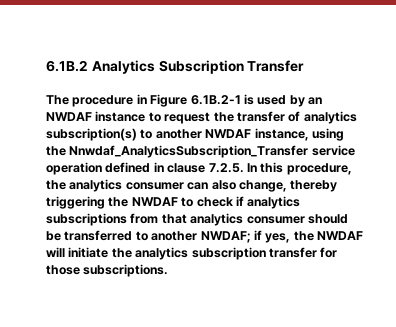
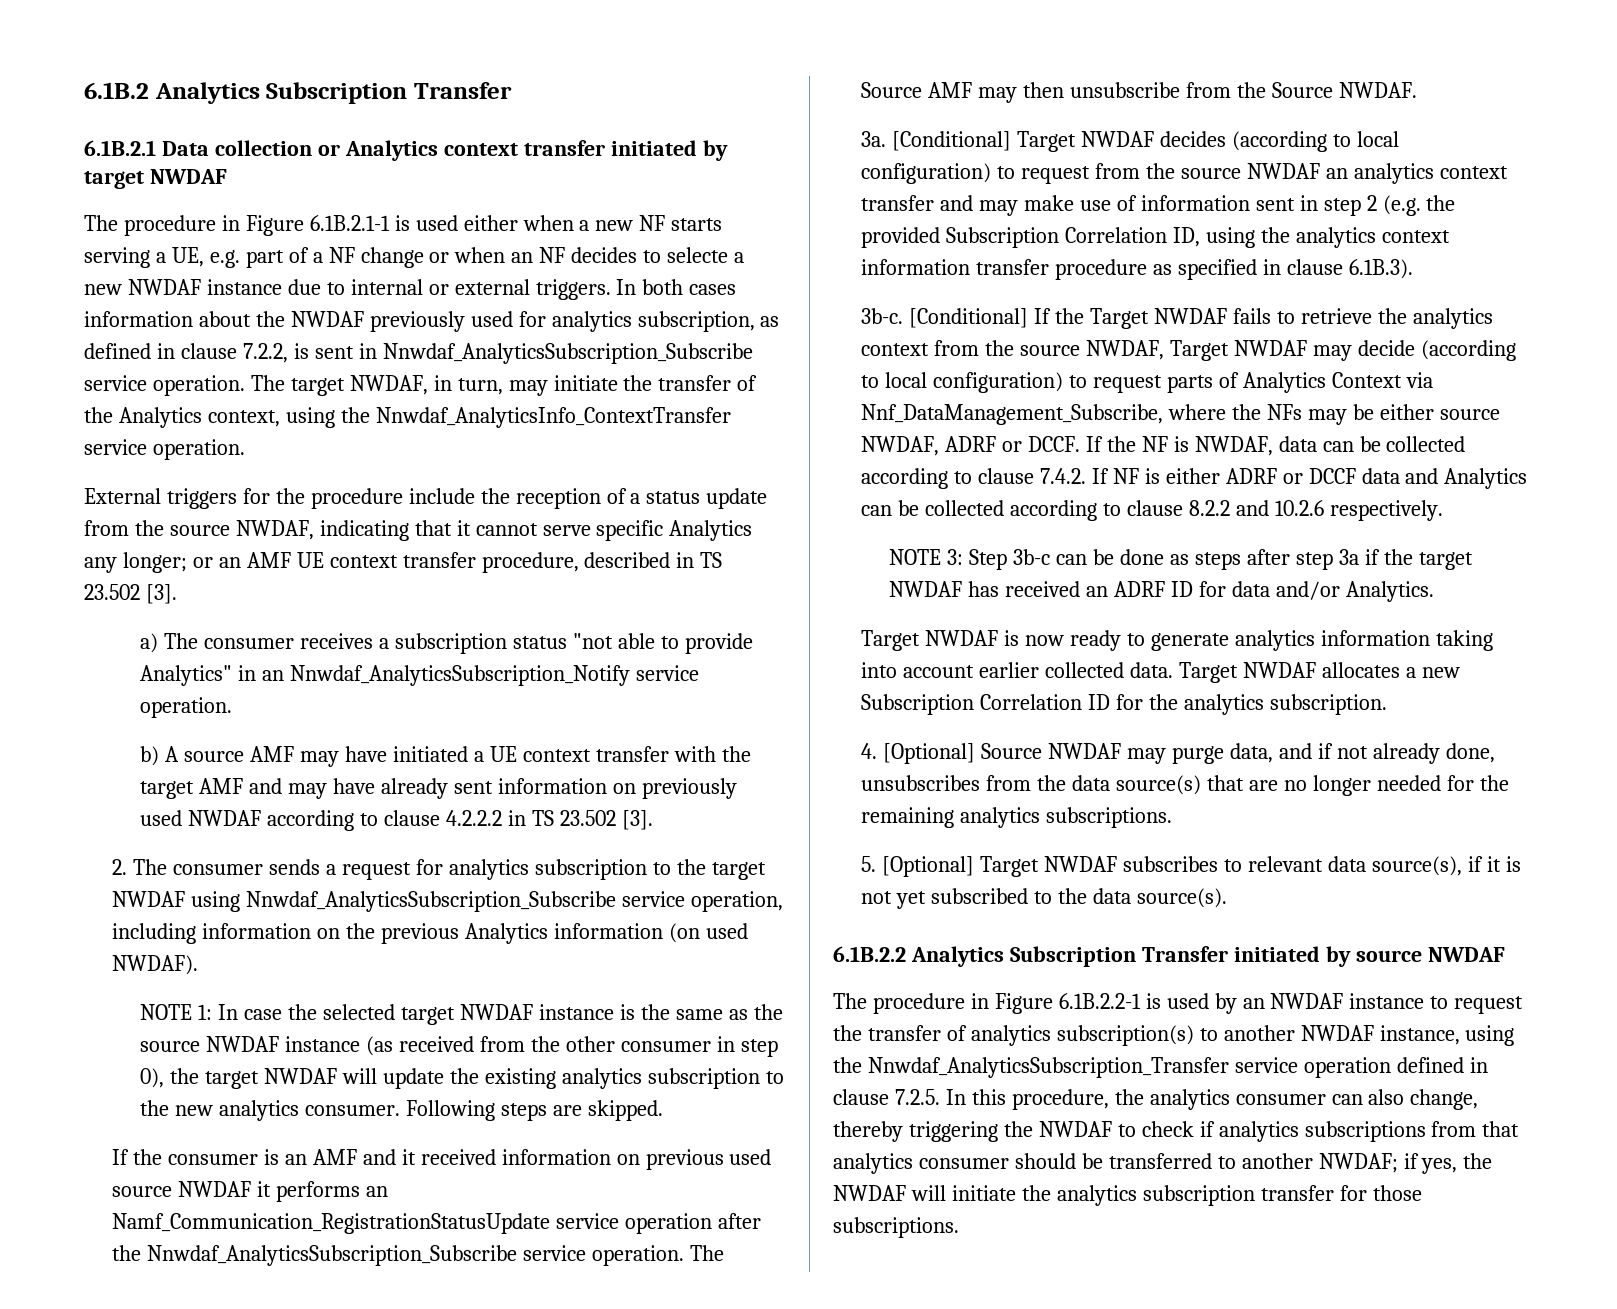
[46,94,241,107] The procedure in Figure 6.1B.2-1 -> [84,140,728,161] [84,169,227,189] [84,215,723,236] [84,247,745,268] [84,279,737,300] [84,311,780,332] [84,343,753,364] [84,375,758,396] [84,407,731,428] [84,439,245,460] [84,488,768,509] [84,520,753,541] [84,552,723,573] [84,584,177,604] [140,633,753,654] [140,665,700,686] [140,697,233,718] [140,746,751,767] [140,778,737,799] [140,810,653,831] [112,859,766,880] [112,891,783,912] [112,923,748,944] [112,955,199,975] [140,1004,783,1025] [140,1036,778,1057] [140,1068,784,1089] [140,1100,663,1121] [112,1149,772,1170] [112,1181,388,1202] [112,1213,761,1234] [112,1245,724,1266] [861,82,1417,103] [861,131,1399,152] [861,163,1508,184] [861,195,1456,216] [861,227,1450,248] [861,259,1413,280] [861,308,1493,329] [861,340,1516,361] [861,372,1433,393] [861,404,1500,425] [861,436,1466,456] [861,468,1528,489] [861,500,1443,521] [889,549,1473,570] [889,581,1434,602] [861,630,1493,651] [861,662,1460,683] [861,694,1387,715] [861,743,1495,764] [861,775,1509,796] [861,807,1173,828] [861,856,1521,877] [861,888,1227,909] [833,946,1505,967] [833,993,1141,1014] 6.1B.2.1 Data collection or Analytics context transfer initiated by target NWDAF // The procedure in Figure 6.1B.2.1-1 is used either when a new NF starts serving a UE, e.g. part of a NF change or when an NF decides to selecte a new NWDAF instance due to internal or external triggers. In both cases information about the NWDAF previously used for analytics subscription, as defined in clause 7.2.2, is sent in Nnwdaf_AnalyticsSubscription_Subscribe service operation. The target NWDAF, in turn, may initiate the transfer of the Analytics context, using the Nnwdaf_AnalyticsInfo_ContextTransfer service operation. // External triggers for the procedure include the reception of a status update from the source NWDAF, indicating that it cannot serve specific Analytics any longer; or an AMF UE context transfer procedure, described in TS 23.502 [3]. // a) The consumer receives a subscription status "not able to provide Analytics" in an Nnwdaf_AnalyticsSubscription_Notify service operation. // b) A source AMF may have initiated a UE context transfer with the target AMF and may have already sent information on previously used NWDAF according to clause 4.2.2.2 in TS 23.502 [3]. // 2. The consumer sends a request for analytics subscription to the target NWDAF using Nnwdaf_AnalyticsSubscription_Subscribe service operation, including information on the previous Analytics information (on used NWDAF). // NOTE 1: In case the selected target NWDAF instance is the same as the source NWDAF instance (as received from the other consumer in step 0), the target NWDAF will update the existing analytics subscription to the new analytics consumer. Following steps are skipped. // If the consumer is an AMF and it received information on previous used source NWDAF it performs an Namf_Communication_RegistrationStatusUpdate service operation after the Nnwdaf_AnalyticsSubscription_Subscribe service operation. The Source AMF may then unsubscribe from the Source NWDAF. // 3a. [Conditional] Target NWDAF decides (according to local configuration) to request from the source NWDAF an analytics context transfer and may make use of information sent in step 2 (e.g. the provided Subscription Correlation ID, using the analytics context information transfer procedure as specified in clause 6.1B.3). // 3b-c. [Conditional] If the Target NWDAF fails to retrieve the analytics context from the source NWDAF, Target NWDAF may decide (according to local configuration) to request parts of Analytics Context via Nnf_DataManagement_Subscribe, where the NFs may be either source NWDAF, ADRF or DCCF. If the NF is NWDAF, data can be collected according to clause 7.4.2. If NF is either ADRF or DCCF data and Analytics can be collected according to clause 8.2.2 and 10.2.6 respectively. // NOTE 3: Step 3b-c can be done as steps after step 3a if the target NWDAF has received an ADRF ID for data and/or Analytics. // Target NWDAF is now ready to generate analytics information taking into account earlier collected data. Target NWDAF allocates a new Subscription Correlation ID for the analytics subscription. // 4. [Optional] Source NWDAF may purge data, and if not already done, unsubscribes from the data source(s) that are no longer needed for the remaining analytics subscriptions. // 5. [Optional] Target NWDAF subscribes to relevant data source(s), if it is not yet subscribed to the data source(s). // 6.1B.2.2 Analytics Subscription Transfer initiated by source NWDAF // The procedure in Figure 6.1B.2.2-1

